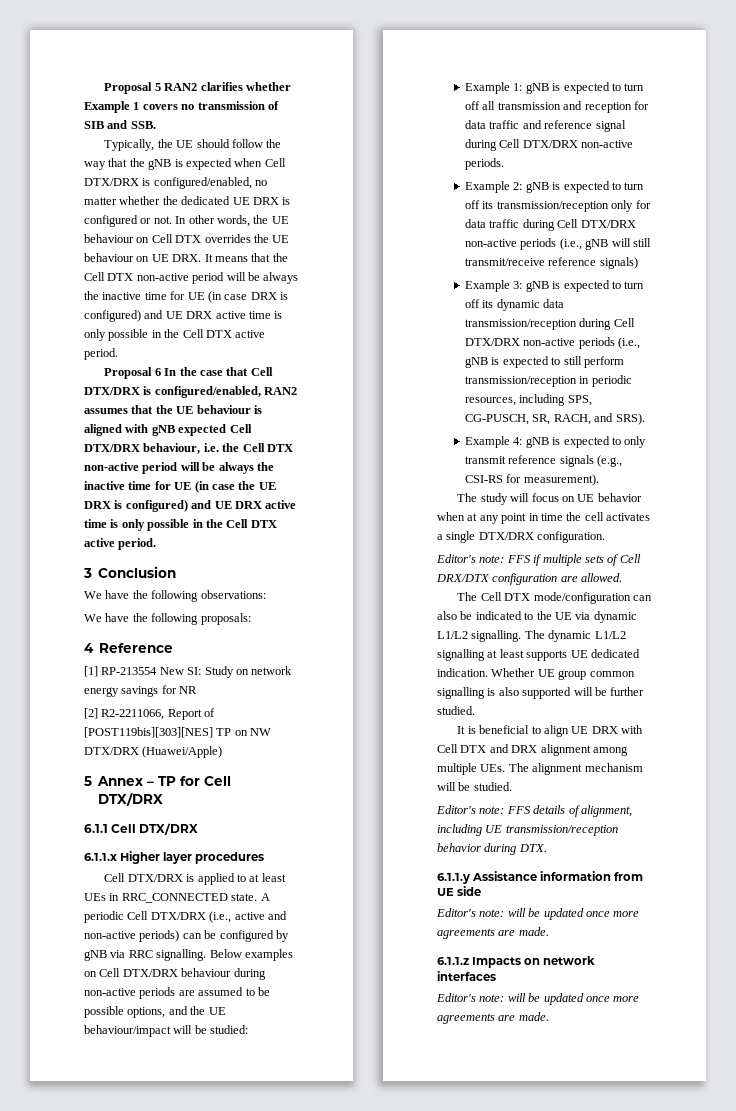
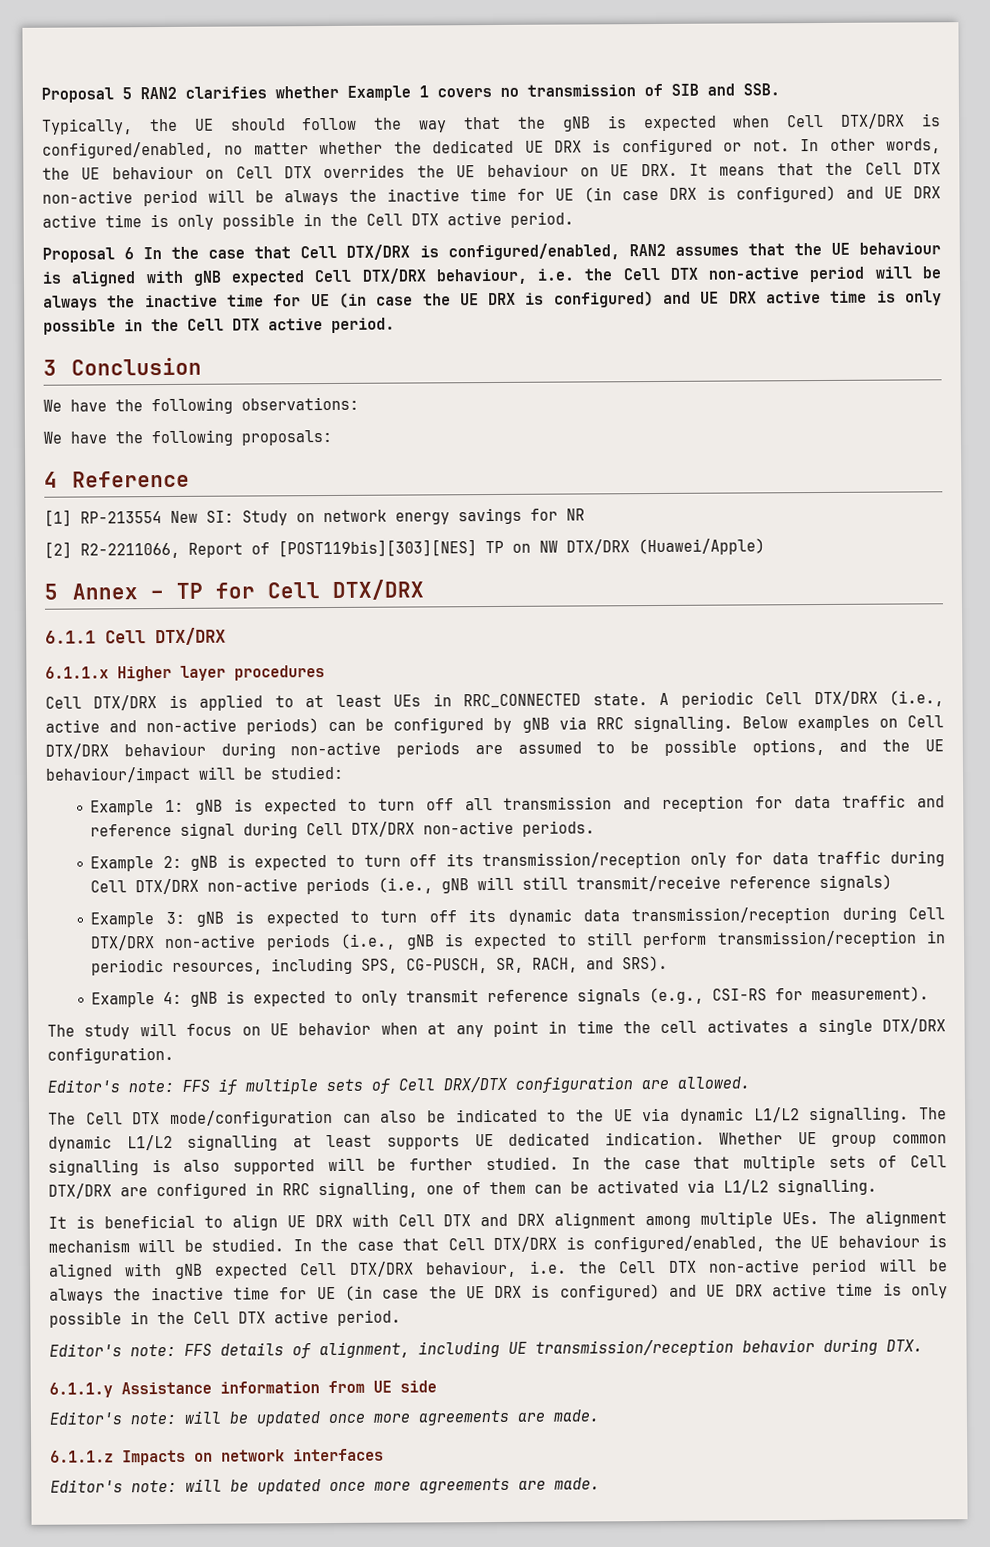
(475, 710) none -> [571,1155,947,1172] [48,1178,877,1200] In the case that multiple sets of Cell DTX/DRX are configured in RRC signalling, one of them can be activated via L1/L2 signalling.
(512, 786) none -> [292,1234,947,1253] [48,1258,949,1280] [49,1282,948,1304] [49,1309,401,1328] In the case that Cell DTX/DRX is configured/enabled, the UE behaviour is aligned with gNB expected Cell DTX/DRX behaviour, i.e. the Cell DTX non-active period will be always the inactive time for UE (in case the UE DRX is configured) and UE DRX active time is only possible in the Cell DTX active period.

